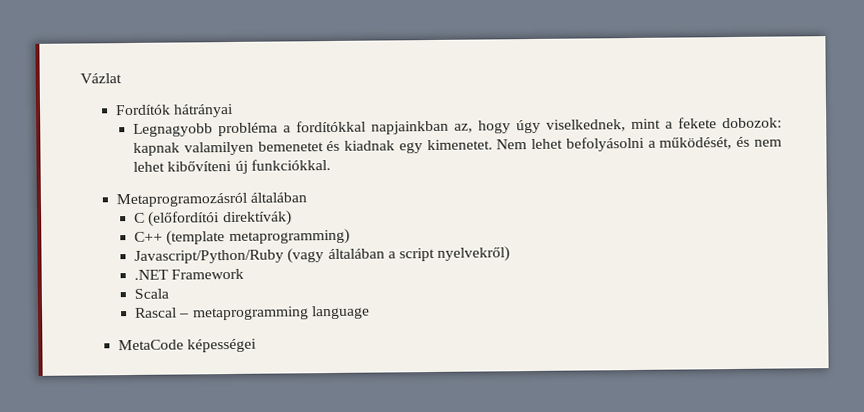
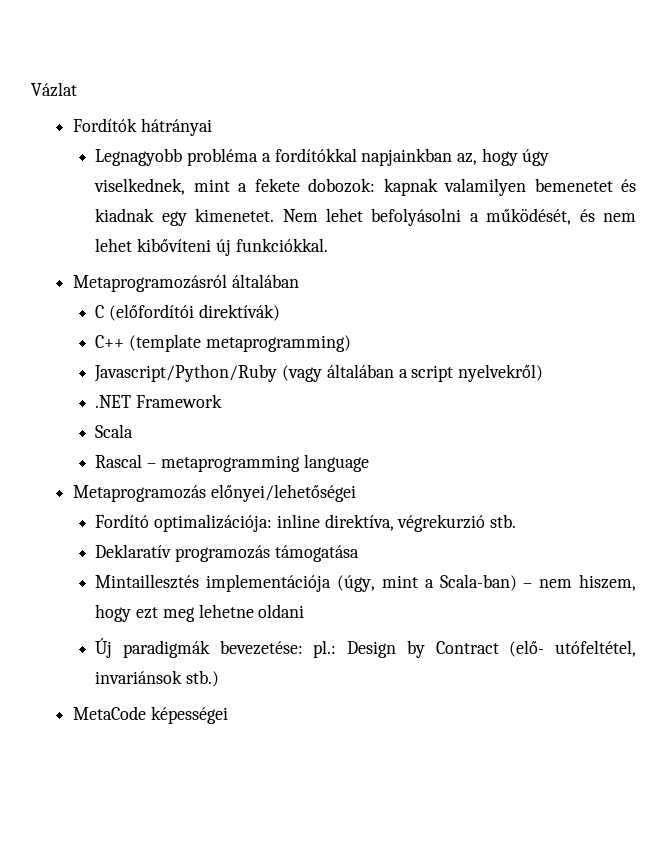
(370, 312) none -> [72,484,356,502] [95,514,516,532] [95,544,359,562] [95,574,636,592] [95,604,305,622] [95,638,636,658] [95,670,220,687] // Metaprogramozás előnyei/lehetőségei // Fordító optimalizációja: inline direktíva, végrekurzió stb. // Deklaratív programozás támogatása // Mintaillesztés implementációja (úgy, mint a Scala-ban) – nem hiszem, hogy ezt meg lehetne oldani // Új paradigmák bevezetése: pl.: Design by Contract (elő- utófeltétel, invariánsok stb.)

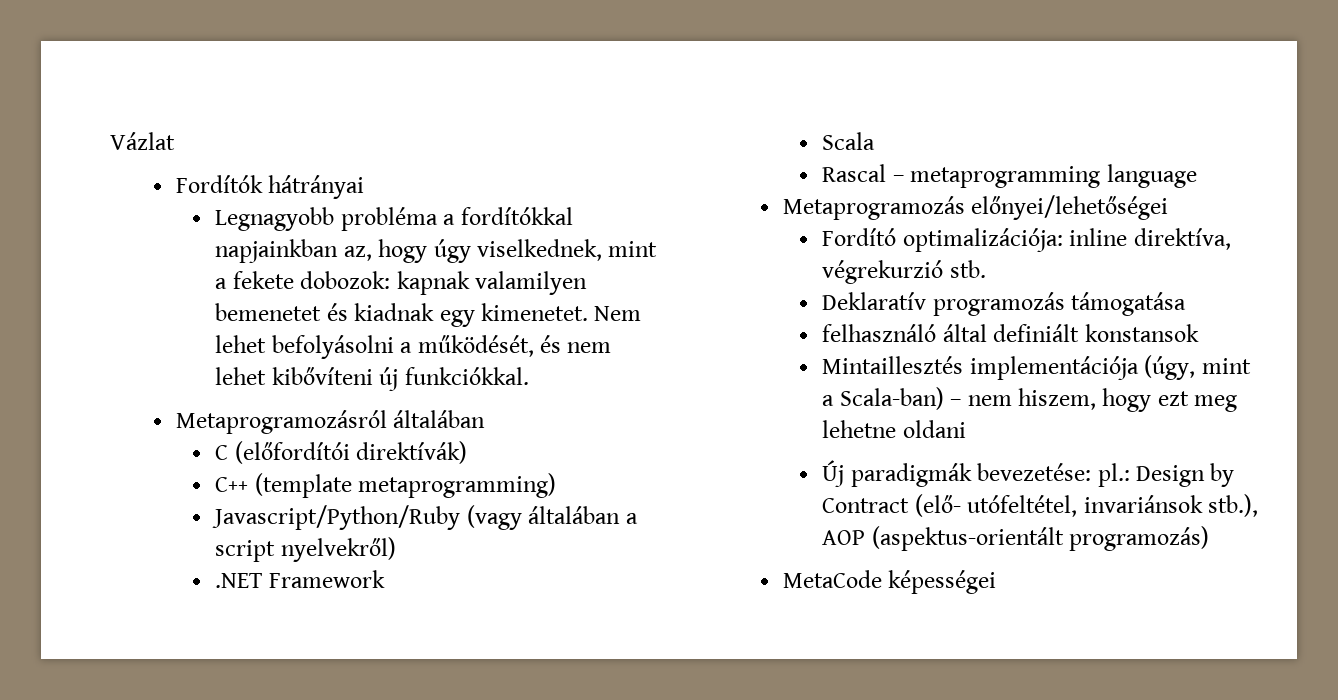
(359, 553) none -> [822,324,1199,342] // felhasználó által definiált konstansok
[186,670,220,687] stb.) -> [1208,494,1259,517] [822,526,1210,551] stb.), AOP (aspektus-orientált programozás)

